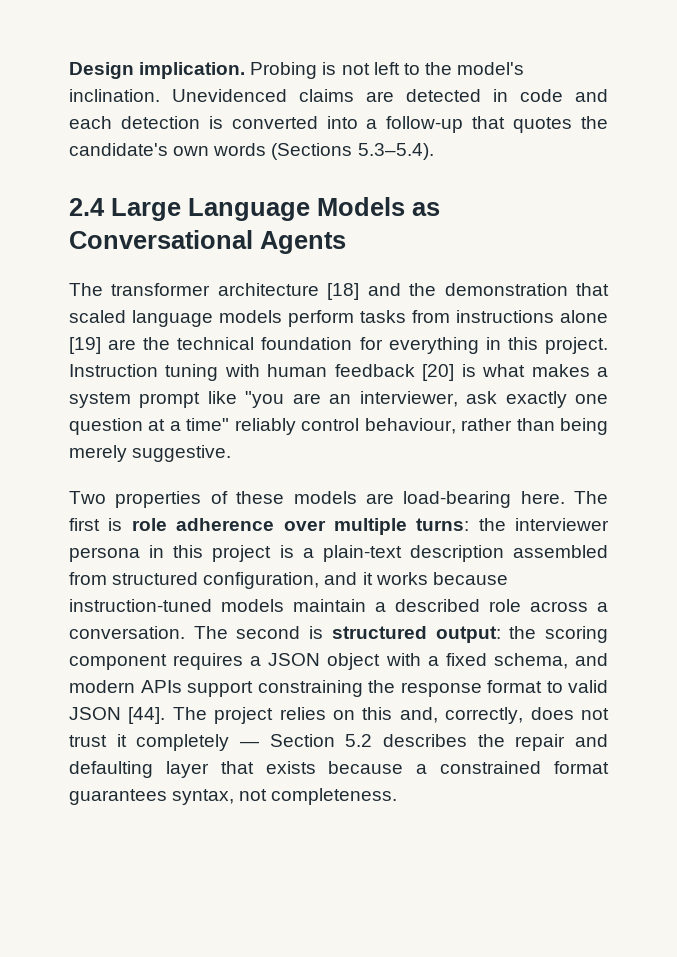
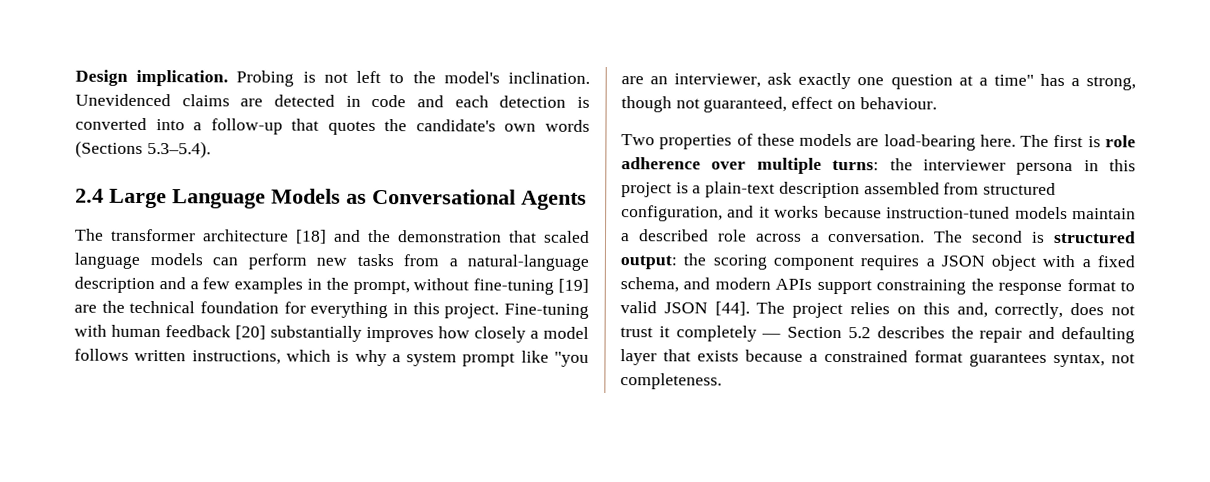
[288,310,608,327] perform tasks from instructions alone -> [212,253,589,271] [74,276,555,295] can perform new tasks from a natural-language description and a few examples in the prompt, without fine-tuning
[69,364,219,381] Instruction tuning -> [504,303,589,319] Fine-tuning
[461,364,590,377] is what makes -> [270,325,589,343] [74,348,387,367] substantially improves how closely a model follows written instructions, which is why
[234,418,609,435] [69,445,232,462] reliably control behaviour, rather than being merely suggestive. -> [1039,73,1136,91] [621,96,937,113] has a strong, though not guaranteed, effect on behaviour.

